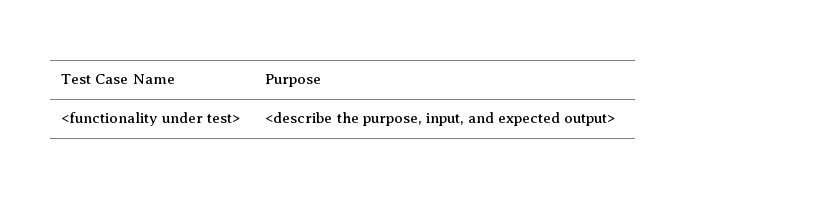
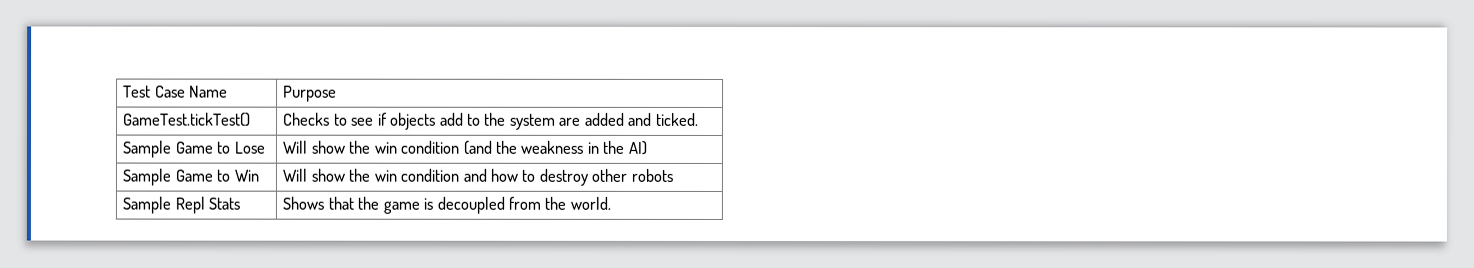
[61,112,240,126] [265,112,615,126] <functionality under test> | <describe the purpose, input, and expected output> -> [123,112,252,127] [283,112,699,130] [122,140,265,158] [282,140,647,155] [122,168,259,186] [282,168,673,186] [122,196,241,214] [282,196,611,214] GameTest.tickTest() | Checks to see if objects add to the system are added and ticked. // Sample Game to Lose | Will show the win condition (and the weakness in the AI) // Sample Game to Win | Will show the win condition and how to destroy other robots // Sample Repl Stats | Shows that the game is decoupled from the world.

